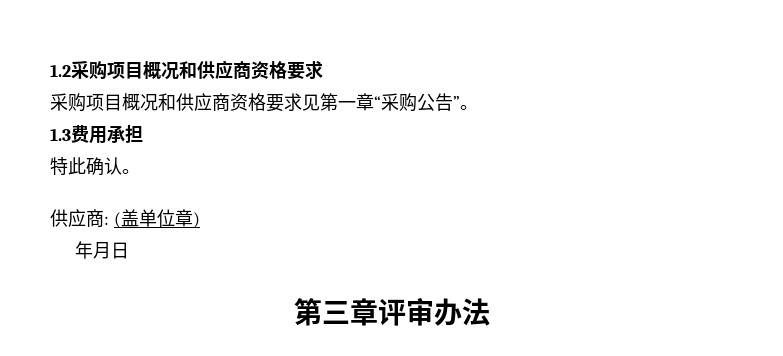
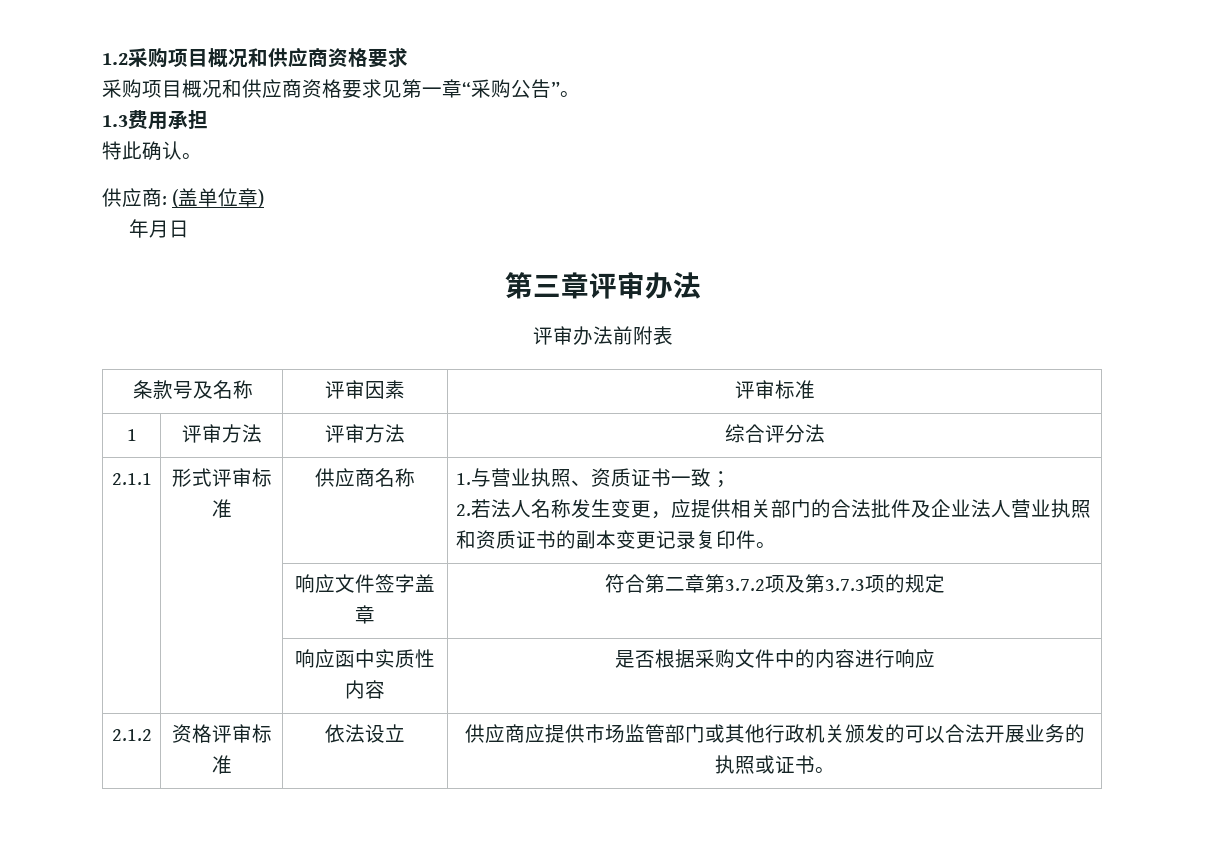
(490, 312) none -> [532,326,673,345] [132,380,253,399] [325,380,405,399] [734,380,815,399] [126,429,137,441] [181,424,262,443] [325,424,405,443] [724,424,825,443] [111,473,152,485] [171,468,272,487] [211,499,232,518] [315,468,415,487] [455,468,731,488] [455,499,1091,519] [455,530,776,549] [295,574,435,593] [355,605,375,624] [604,574,945,593] [295,649,435,668] [345,680,385,699] [614,649,935,668] [111,729,152,741] [171,724,272,743] [211,755,232,774] [325,724,405,743] [464,724,1085,743] [714,755,835,774] // 评审办法前附表 // 条款号及名称 | 评审因素 | 评审标准 // 1 | 评审方法 | 评审方法 | 综合评分法 // 2.1.1 | 形式评审标准 | 供应商名称 | 1.与营业执照、资质证书一致； // 2.若法人名称发生变更，应提供相关部门的合法批件及企业法人营业执照和资质证书的副本变更记录复印件。 // | | 响应文件签字盖章 | 符合第二章第3.7.2项及第3.7.3项的规定 // | | 响应函中实质性内容 | 是否根据采购文件中的内容进行响应 // 2.1.2 | 资格评审标准 | 依法设立 | 供应商应提供市场监管部门或其他行政机关颁发的可以合法开展业务的执照或证书。

